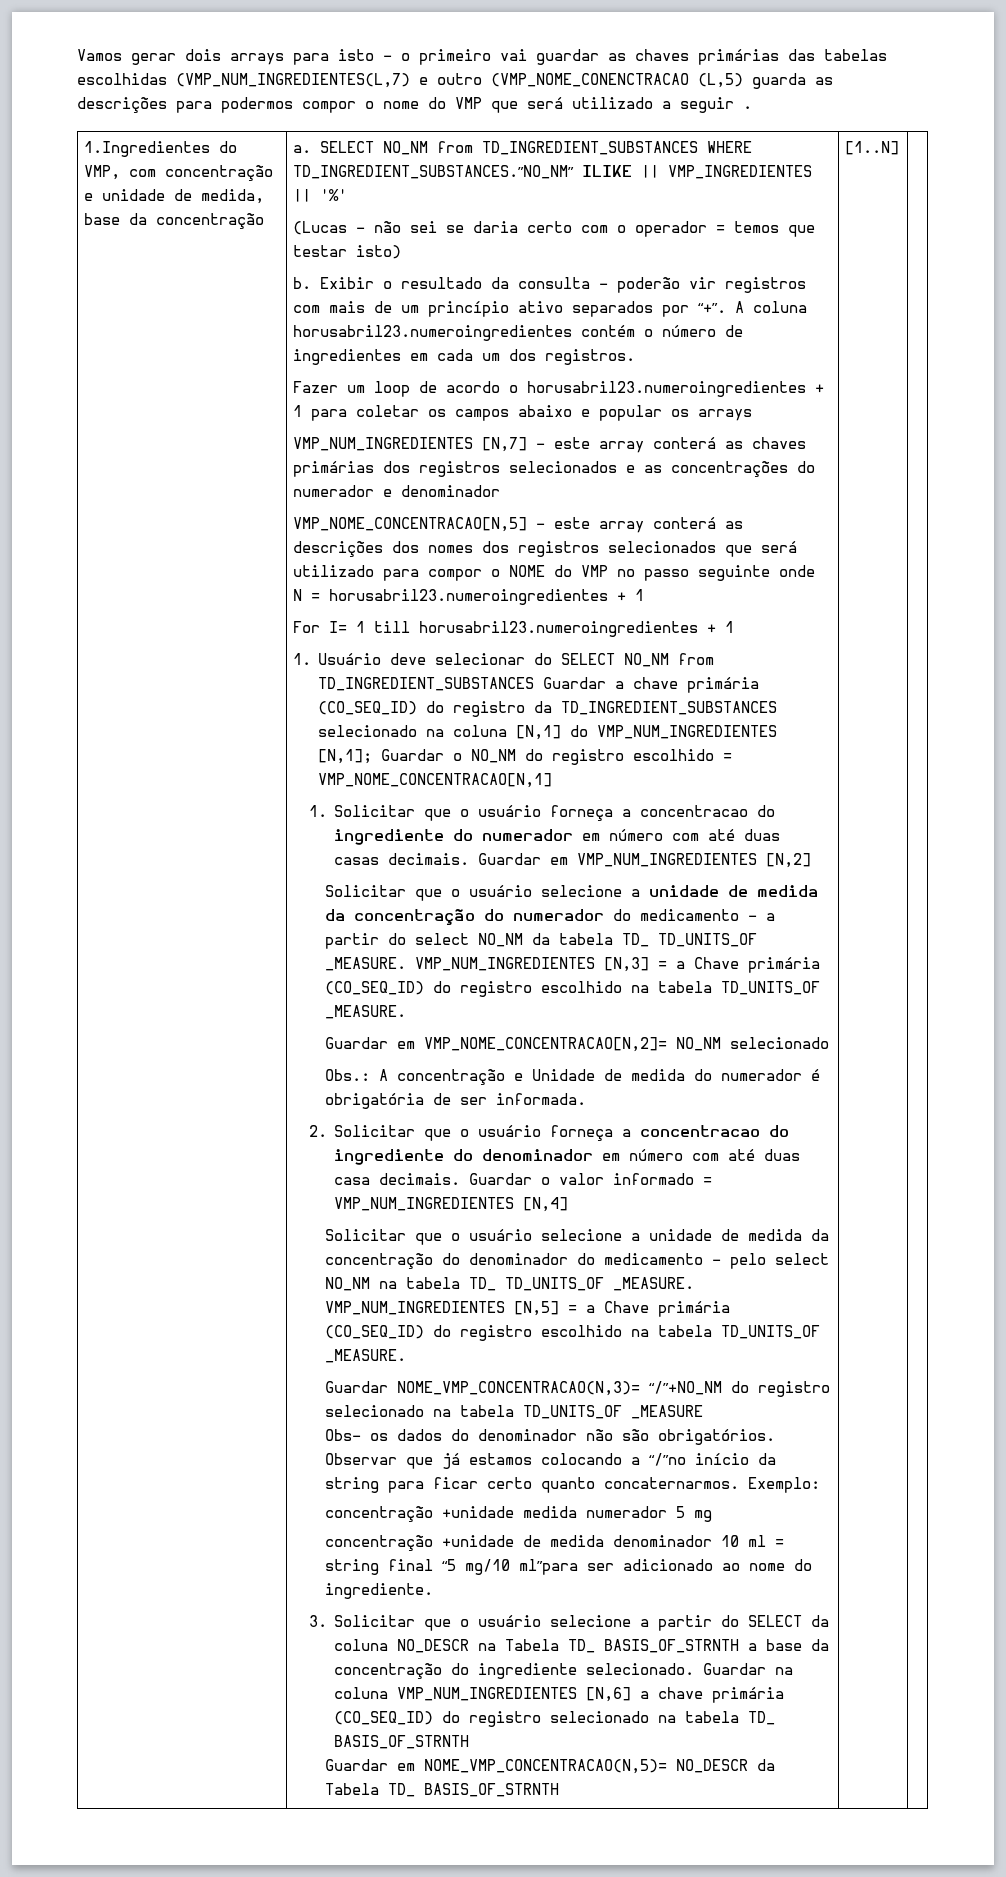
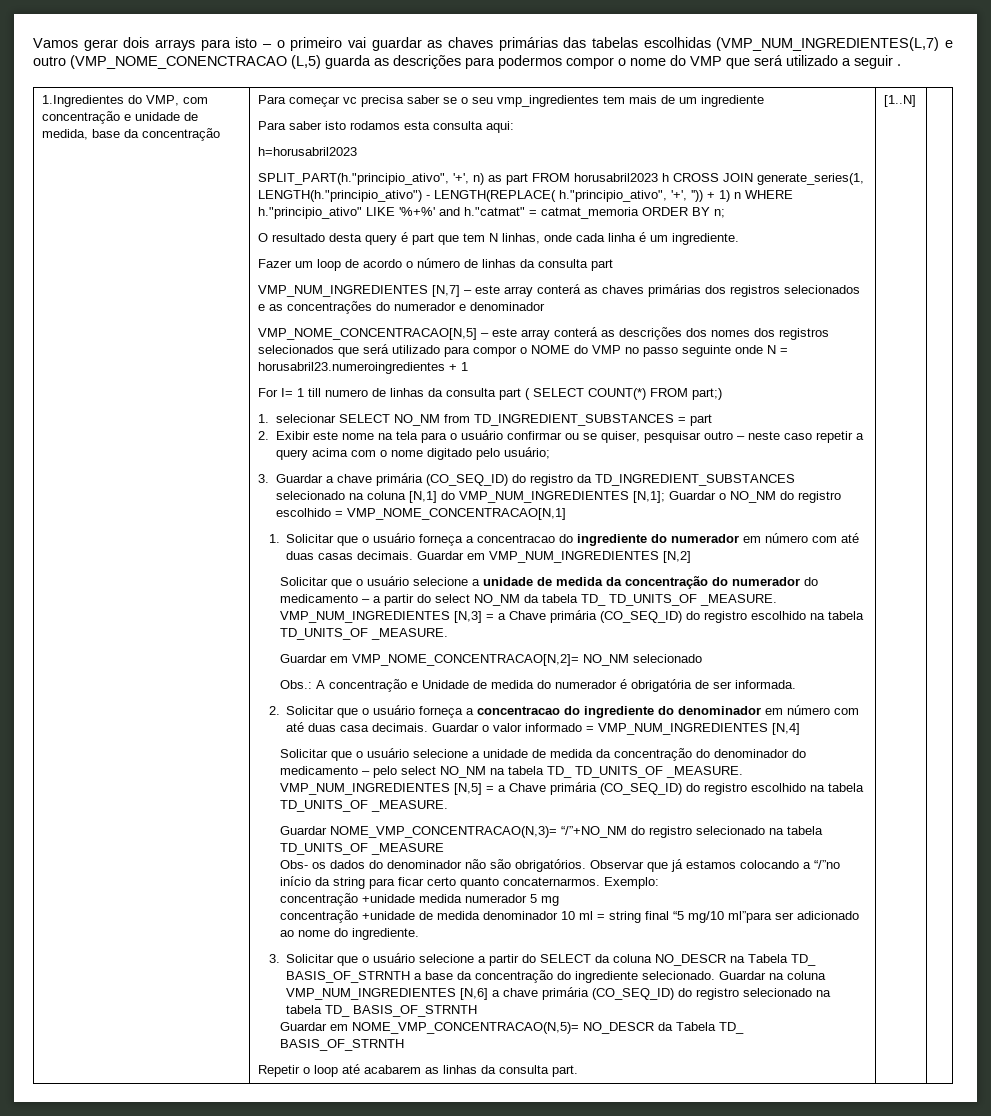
[292,141,752,155] [292,165,812,179] [292,189,347,202] [292,221,815,237] [292,245,401,259] [292,277,806,293] [292,301,807,317] [292,325,743,341] [292,349,635,365] a. SELECT NO_NM from TD_INGREDIENT_SUBSTANCES WHERE TD_INGREDIENT_SUBSTANCES.”NO_NM” ILIKE || VMP_INGREDIENTES || '%' // (Lucas – não sei se daria certo com o operador = temos que testar isto) // b. Exibir o resultado da consulta – poderão vir registros com mais de um princípio ativo separados por “+”. A coluna horusabril23.numeroingredientes contém o número de ingredientes em cada um dos registros. -> [258,95,765,107] [258,121,515,133] [258,147,358,156] [258,173,865,185] [258,190,794,202] [258,207,726,219] [258,232,740,245] Para começar vc precisa saber se o seu vmp_ingredientes tem mais de um ingrediente // Para saber isto rodamos esta consulta aqui: // h=horusabril2023 // SPLIT_PART(h."principio_ativo", '+', n) as part FROM horusabril2023 h CROSS JOIN generate_series(1, LENGTH(h."principio_ativo") - LENGTH(REPLACE( h."principio_ativo", '+', '')) + 1) n WHERE h."principio_ativo" LIKE '%+%' and h."catmat" = catmat_memoria ORDER BY n; // O resultado desta query é part que tem N linhas, onde cada linha é um ingrediente.
[526,381,824,397] [292,405,752,421] horusabril23.numeroingredientes + 1 para coletar os campos abaixo e popular os arrays -> [417,258,614,271] número de linhas da consulta part
[418,621,734,637] [292,653,715,667] [318,677,535,691] horusabril23.numeroingredientes + 1 // 1. Usuário deve selecionar do SELECT NO_NM from TD_INGREDIENT_SUBSTANCES -> [325,388,723,400] [258,414,712,426] [258,430,864,443] [275,447,550,460] [258,474,270,483] numero de linhas da consulta part ( SELECT COUNT(*) FROM part;) // 1. selecionar SELECT NO_NM from TD_INGREDIENT_SUBSTANCES = part // 2. Exibir este nome na tela para o usuário confirmar ou se quiser, pesquisar outro – neste caso repetir a query acima com o nome digitado pelo usuário; // 3.
(559, 1790) none -> [258,1064,579,1077] // Repetir o loop até acabarem as linhas da consulta part.

